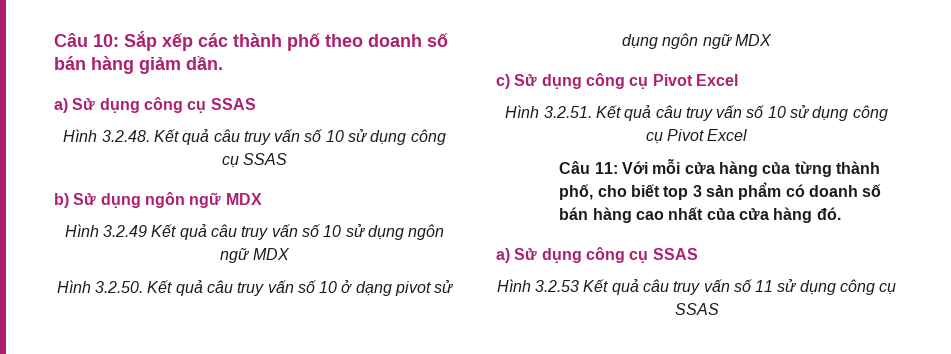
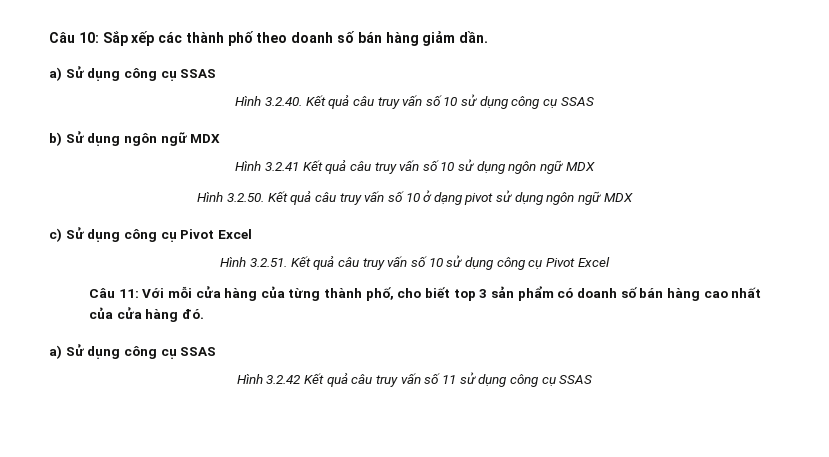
[101,130,150,142] 3.2.48. -> [264,97,302,106] 3.2.40.
[103,225,148,237] 3.2.49 -> [264,162,299,171] 3.2.41
[534,280,579,292] 3.2.53 -> [266,375,302,384] 3.2.42

